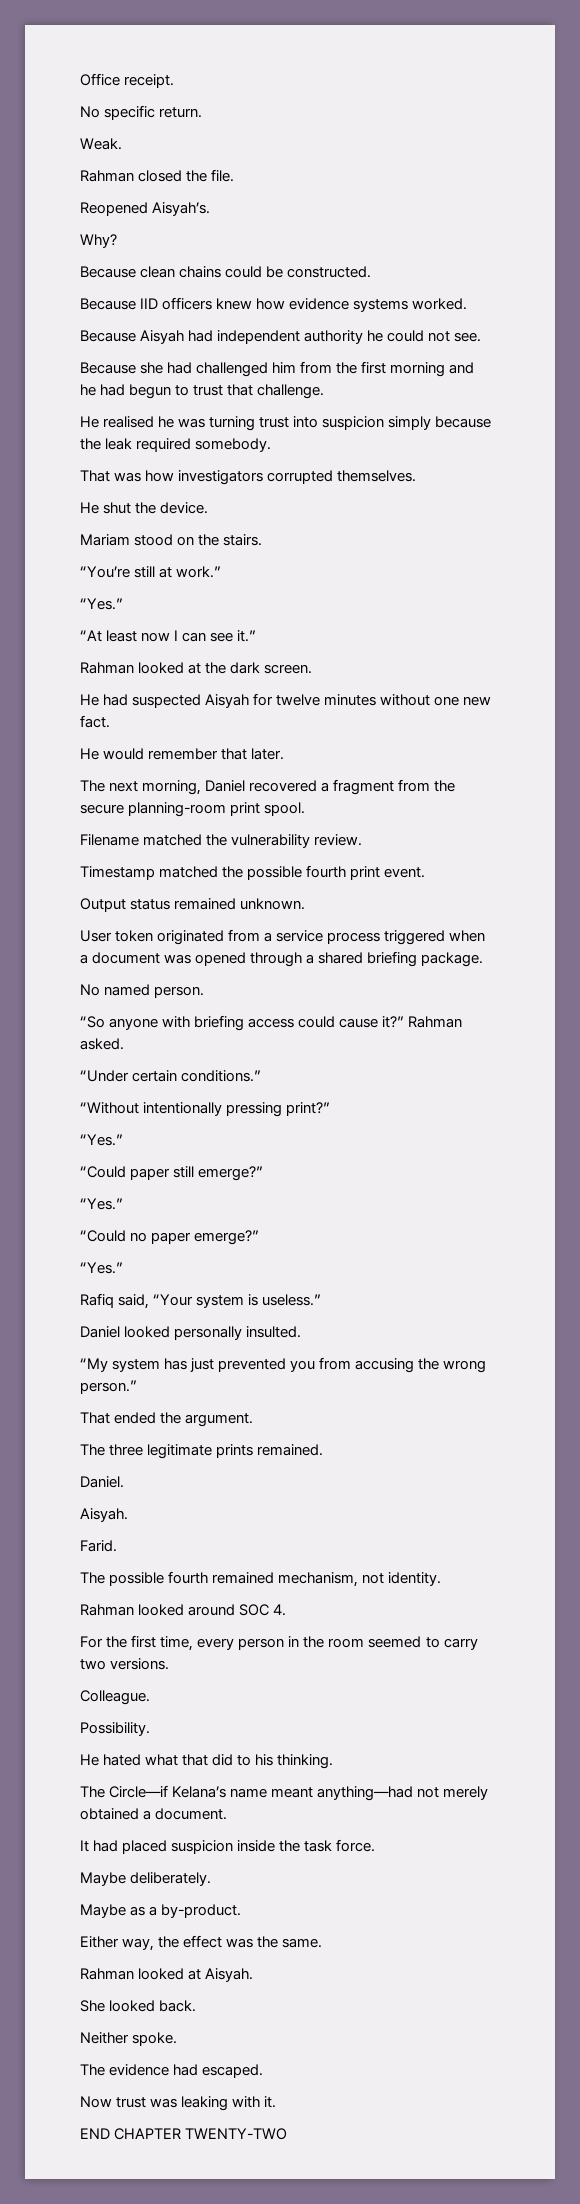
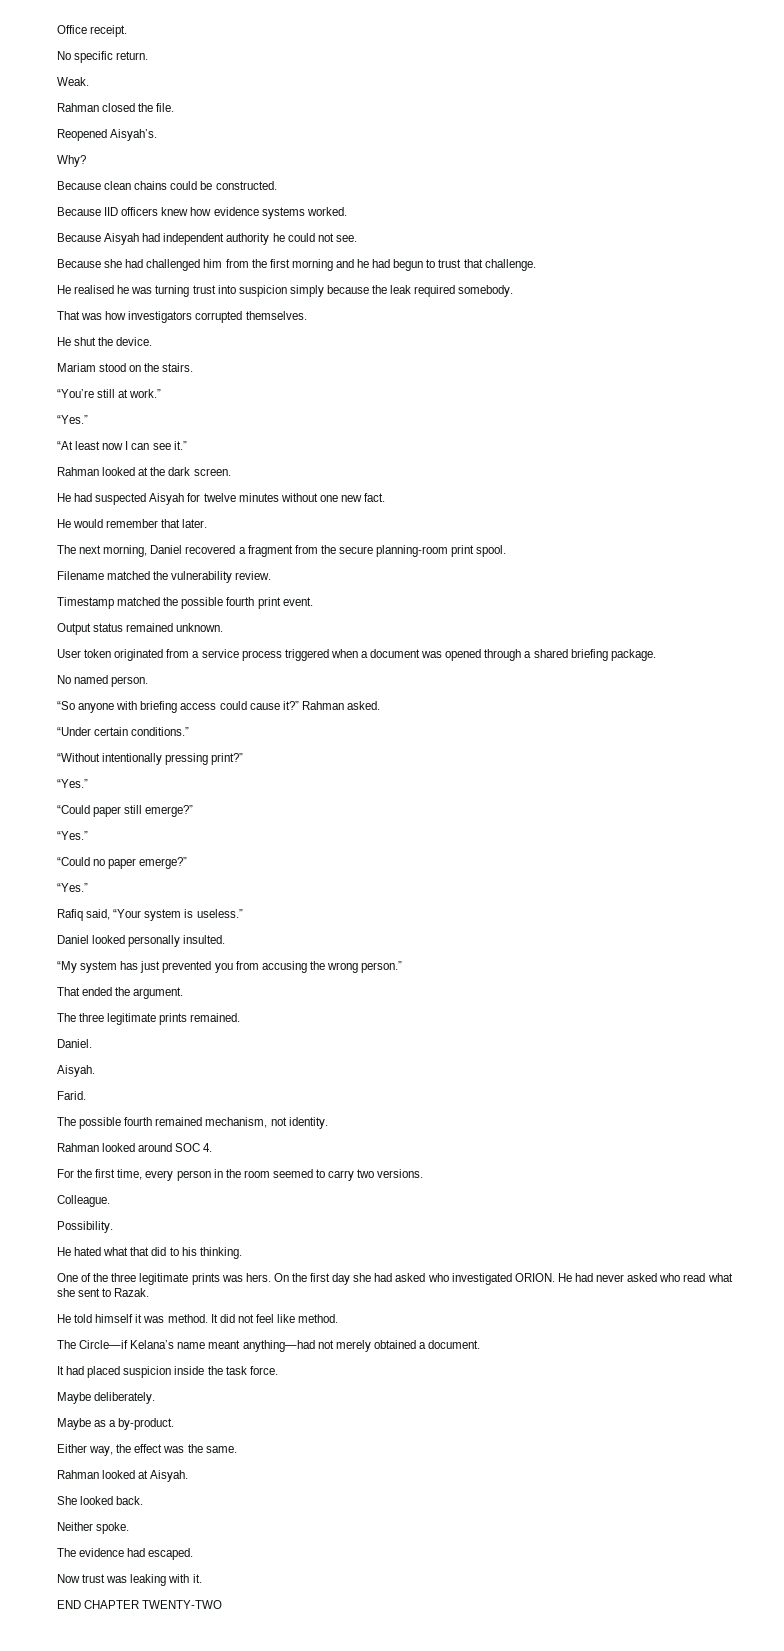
(334, 1761) none -> [57,1273,733,1285] [57,1288,150,1297] [57,1314,339,1323] // One of the three legitimate prints was hers. On the first day she had asked who investigated ORION. He had never asked who read what she sent to Razak. // He told himself it was method. It did not feel like method.

